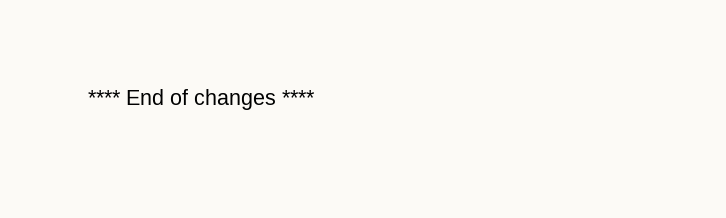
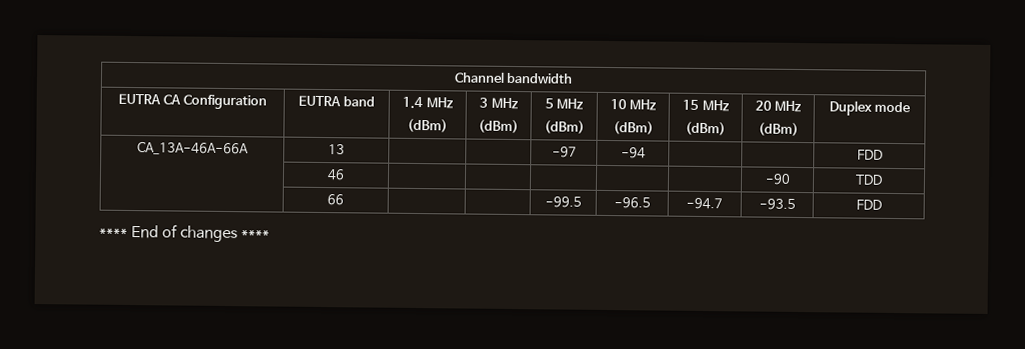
(88, 97) none -> [453,71,574,85] [118,93,267,110] [298,95,375,107] [402,96,454,110] [407,118,448,133] [479,97,519,110] [478,119,519,134] [544,98,585,110] [543,120,585,134] [609,99,658,111] [612,121,654,135] [682,99,730,112] [685,121,726,136] [754,100,803,113] [757,122,799,136] [828,100,912,116] [137,141,249,156] [328,144,345,155] [551,146,577,158] [620,147,646,159] [856,149,883,160] [327,169,345,181] [764,173,791,185] [855,174,883,185] [327,194,344,206] [544,196,582,208] [613,197,651,209] [686,197,723,210] [758,198,796,210] [855,199,882,210] Channel bandwidth // EUTRA CA Configuration | EUTRA band | 1.4 MHz // (dBm) | 3 MHz // (dBm) | 5 MHz // (dBm) | 10 MHz // (dBm) | 15 MHz // (dBm) | 20 MHz // (dBm) | Duplex mode // CA_13A-46A-66A | 13 | | | -97 | -94 | | | FDD // | 46 | | | | | | -90 | TDD // | 66 | | | -99.5 | -96.5 | -94.7 | -93.5 | FDD //

